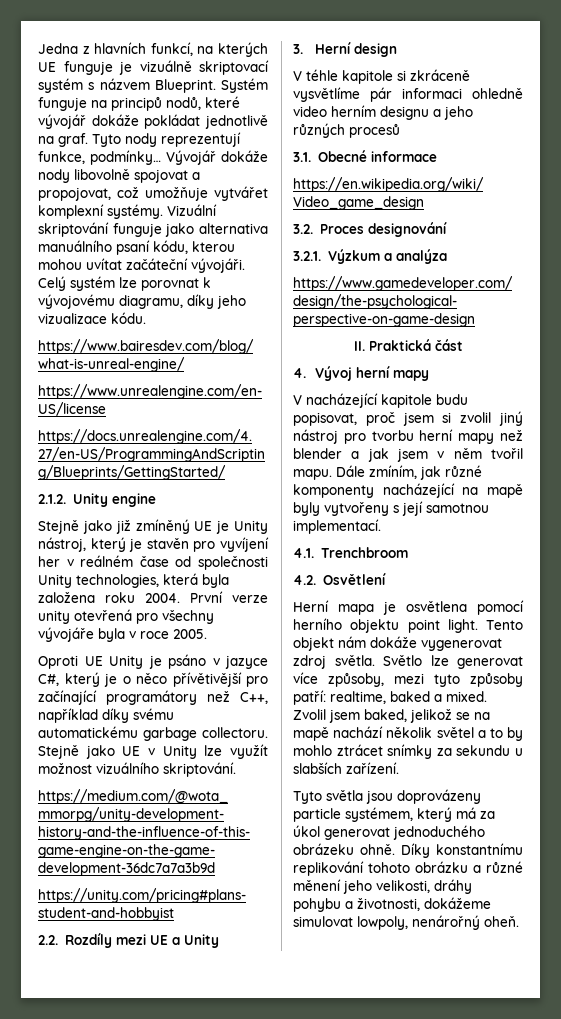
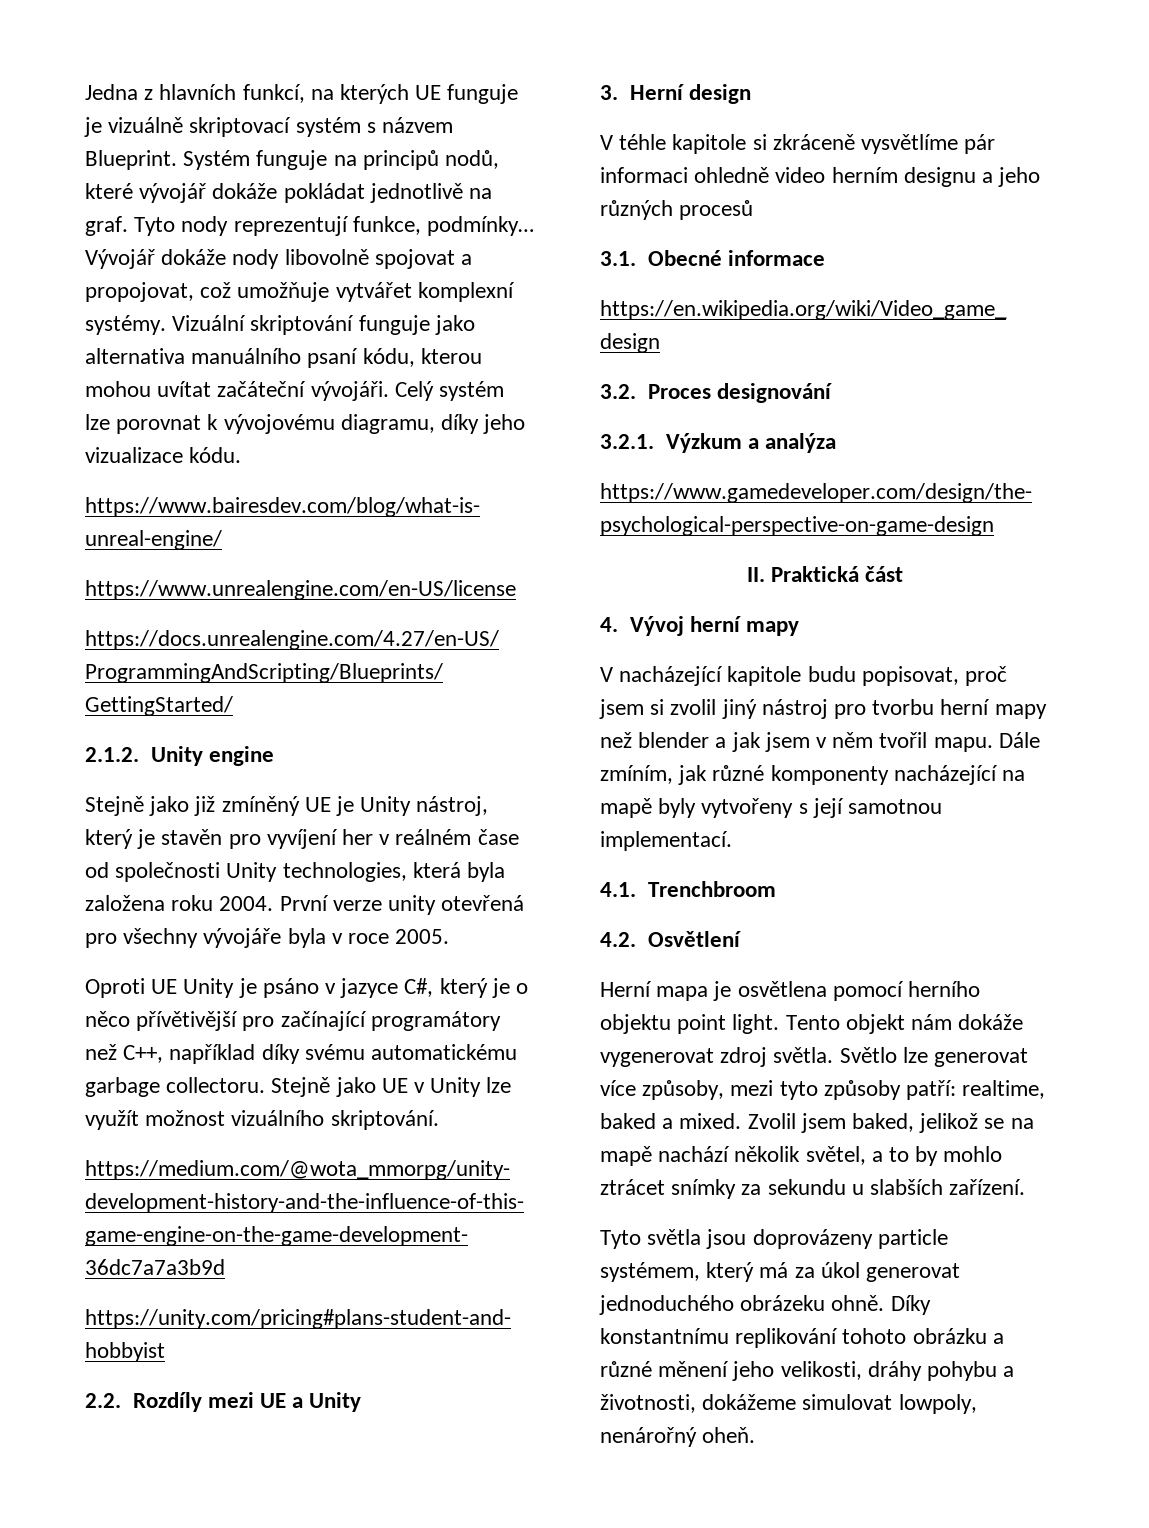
[436,727,474,738] světel -> [805,1146,866,1165] světel,

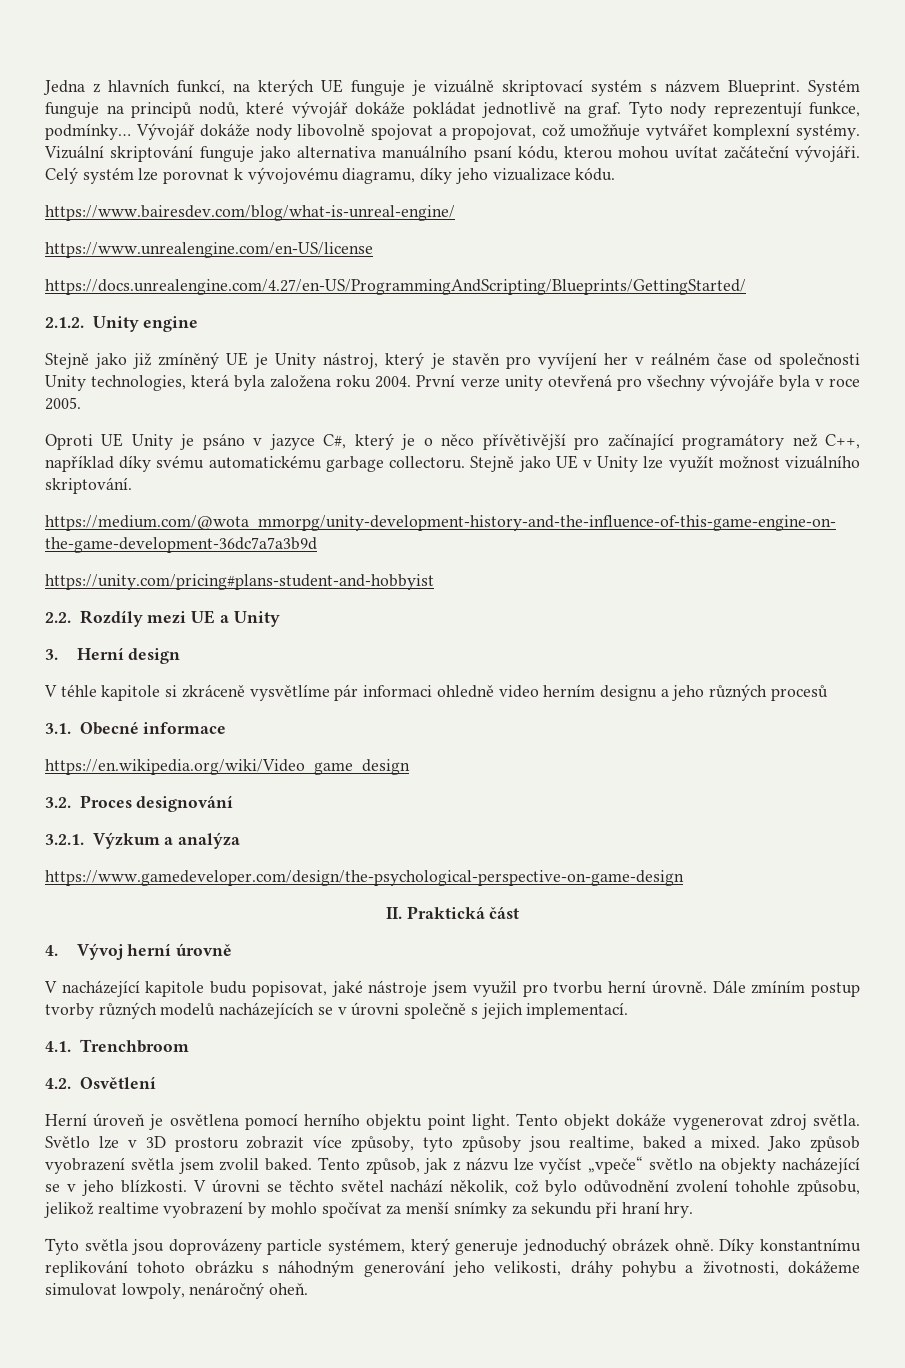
[745,621,799,636] mapy -> [176,943,233,956] úrovně
[965,666,1008,686] [599,699,1047,719] [600,732,1040,752] [600,765,1026,785] [600,798,943,818] proč jsem si zvolil jiný nástroj pro tvorbu herní mapy než blender a jak jsem v něm tvořil mapu. Dále zmíním, jak různé komponenty nacházející na mapě byly vytvořeny s její samotnou -> [331,980,861,997] [45,1002,523,1019] jaké nástroje jsem využil pro tvorbu herní úrovně. Dále zmíním postup tvorby různých modelů nacházejících se v úrovni společně s jejich
[656,986,709,1001] mapa -> [93,1113,146,1127] úroveň
[911,1014,953,1030] nám -> (611, 1122) none
[934,1048,1029,1067] generovat -> [127,1136,305,1152] v 3D prostoru zobrazit
[730,1080,774,1096] mezi -> (415, 1144) none
[906,1080,957,1100] patří: -> [528,1136,561,1152] jsou
[747,1113,1034,1133] [600,1146,1003,1166] [600,1179,1026,1199] Zvolil jsem baked, jelikož se na mapě nachází několik světel, a to by mohlo ztrácet snímky za sekundu u slabších zařízení. -> [767,1136,860,1152] [45,1156,860,1174] [45,1179,860,1196] [44,1201,694,1218] Jako způsob vyobrazení světla jsem zvolil baked. Tento způsob, jak z názvu lze vyčíst „vpeče“ světlo na objekty nacházející se v jeho blízkosti. V úrovni se těchto světel nachází několik, což bylo odůvodnění zvolení tohohle způsobu, jelikož realtime vyobrazení by mohlo spočívat za menší snímky za sekundu při hraní hry.
[759,1262,961,1282] [599,1295,826,1315] má za úkol generovat jednoduchého obrázeku -> [455,1238,670,1255] generuje jednoduchý obrázek
[992,1333,1004,1344] [600,1361,730,1377] a různé měnení -> [262,1260,445,1277] s náhodným generování
[600,1427,697,1447] nenárořný -> [189,1282,265,1299] nenáročný

